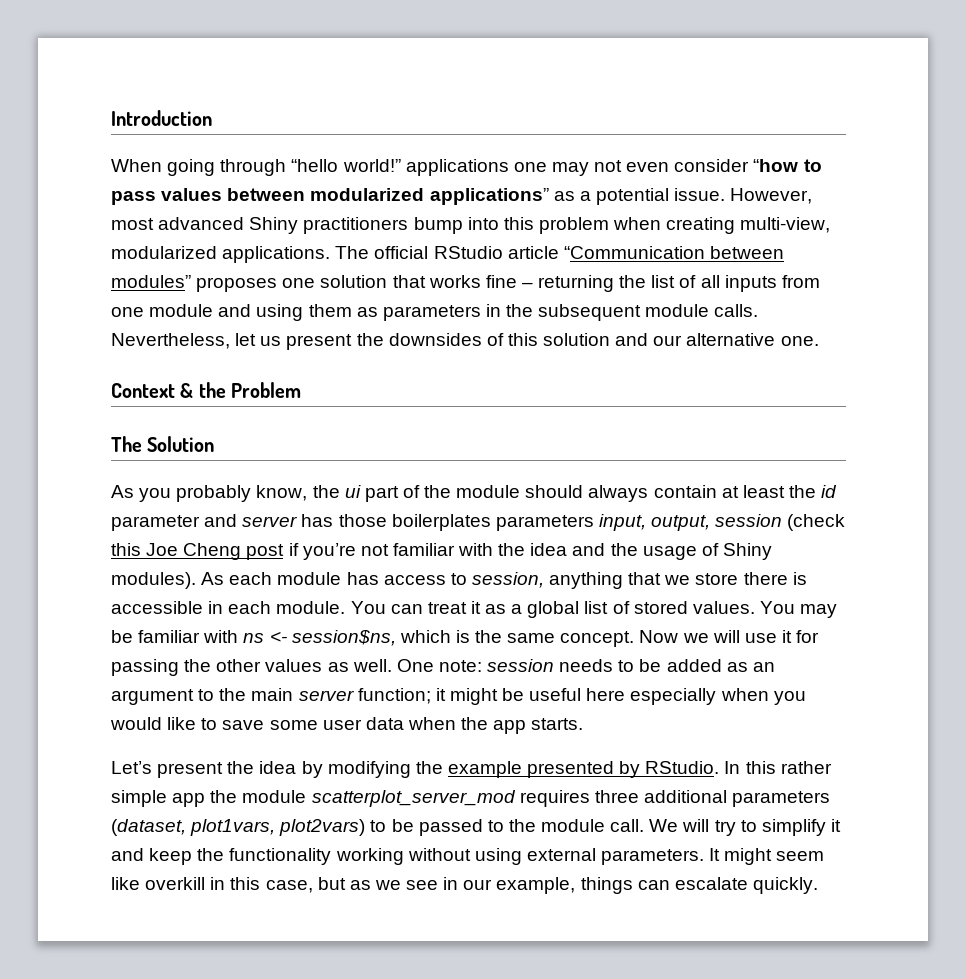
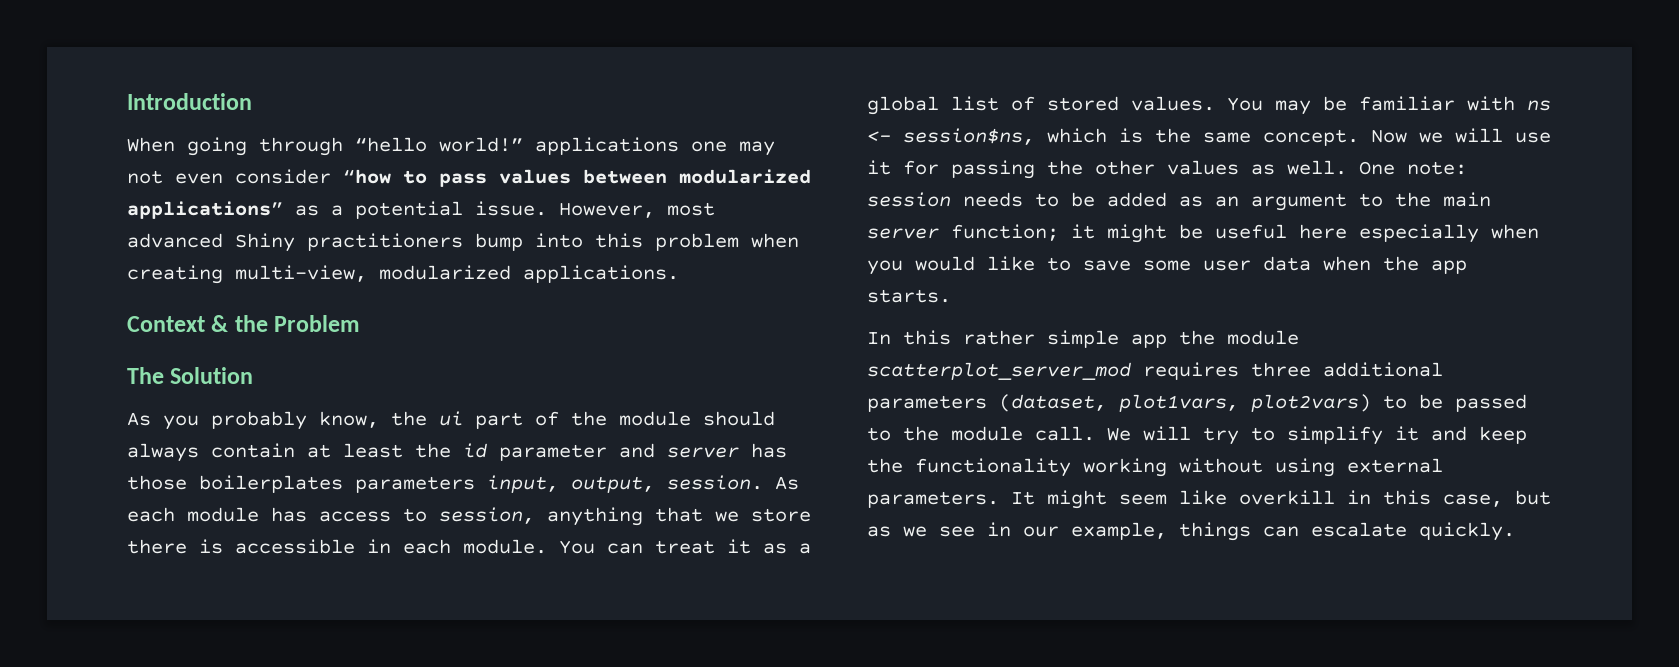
[335,246,784,259] [111,275,820,292] [111,304,759,321] [111,333,819,350] The official RStudio article “Communication between modules” proposes one solution that works fine – returning the list of all inputs from one module and using them as parameters in the subsequent module calls. Nevertheless, let us present the downsides of this solution and our alternative one. -> (679, 274) none
[715,514,846,531] [111,543,772,560] [111,572,196,589] session (check this Joe Cheng post if you’re not familiar with the idea and the usage of Shiny modules). -> [667,475,763,490] session.
[111,761,720,778] Let’s present the idea by modifying the example presented by RStudio. -> (951, 296) none

